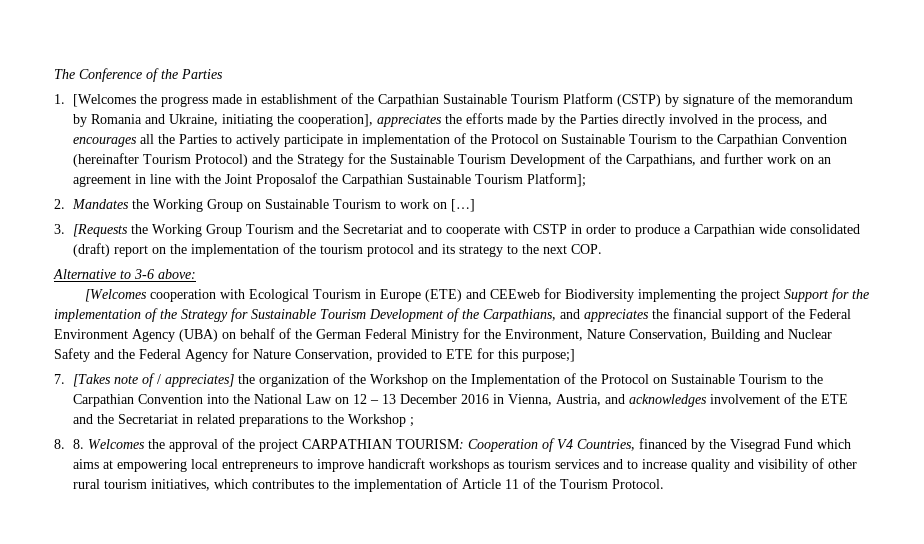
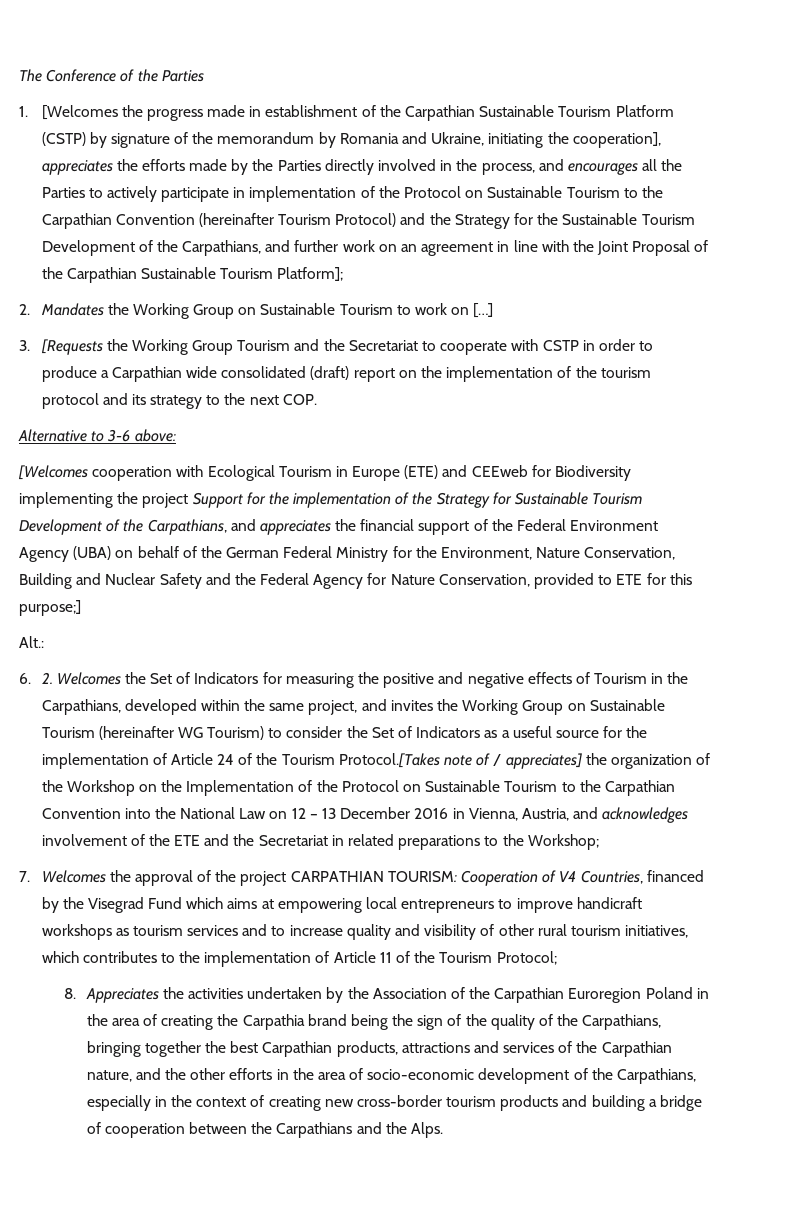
[255,173,317,187] Proposalof -> [632,240,709,256] Proposal of
[406,224,427,234] and -> (418, 345) none
[54,374,111,387] 7. [Takes -> [19,636,44,648] [19,672,689,688] [41,699,665,715] [41,726,648,740] [41,753,440,769] Alt.: // 6. 2. Welcomes the Set of Indicators for measuring the positive and negative effects of Tourism in the Carpathians, developed within the same project, and invites the Working Group on Sustainable Tourism (hereinafter WG Tourism) to consider the Set of Indicators as a useful source for the implementation of Article 24 of the Tourism Protocol.[Takes
[347,414,414,427] [54,439,84,449] Workshop ; // 8. 8. -> [527,834,599,850] [19,871,30,882] Workshop; // 7.
[611,479,664,489] Protocol. -> [496,951,557,965] [64,987,709,1003] [86,1014,662,1030] [86,1041,672,1057] [86,1068,696,1084] [86,1095,702,1111] [86,1122,443,1138] Protocol; // 8. Appreciates the activities undertaken by the Association of the Carpathian Euroregion Poland in the area of creating the Carpathia brand being the sign of the quality of the Carpathians, bringing together the best Carpathian products, attractions and services of the Carpathian nature, and the other efforts in the area of socio-economic development of the Carpathians, especially in the context of creating new cross-border tourism products and building a bridge of cooperation between the Carpathians and the Alps.

